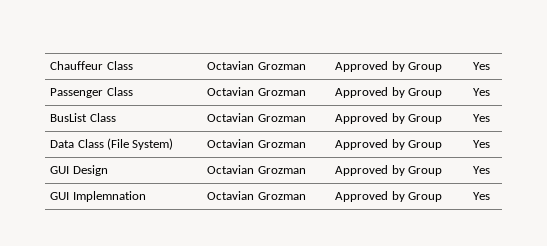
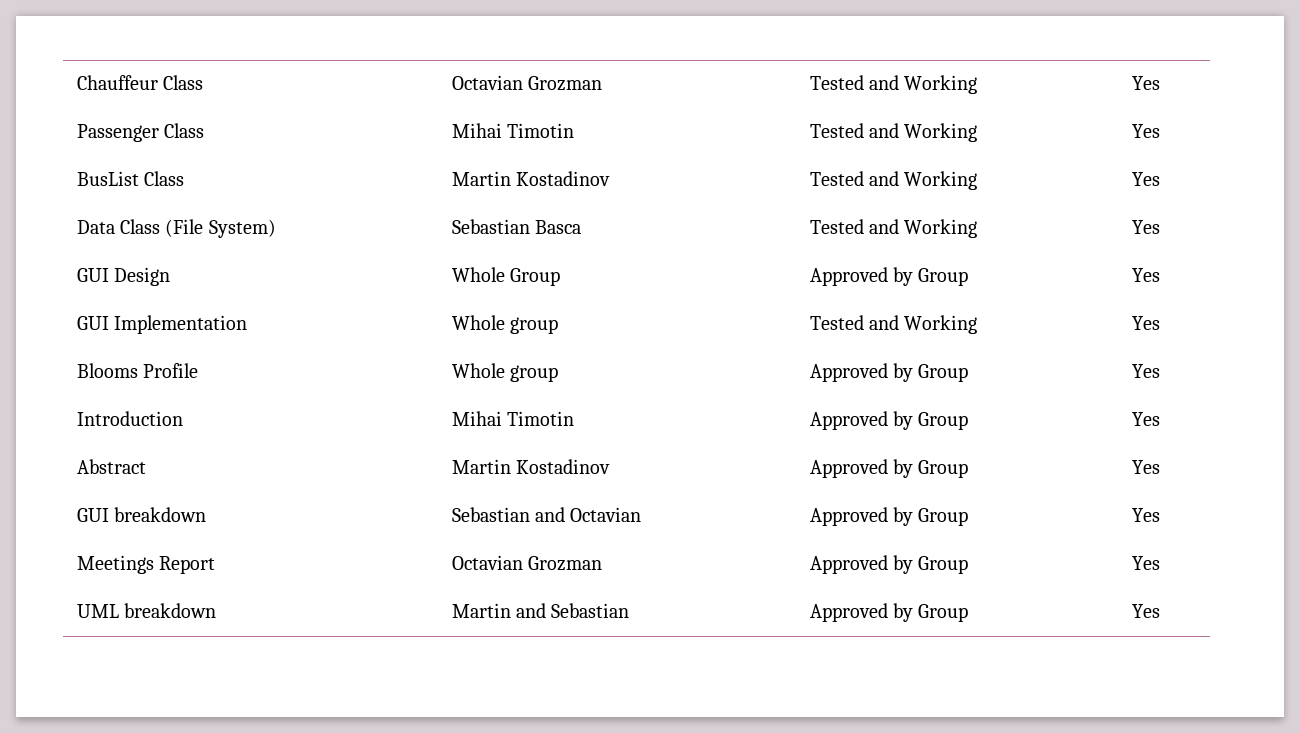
[335,61,443,72] [473,62,491,70] [50,87,133,98] [207,87,306,96] [335,87,443,98] [473,88,491,96] [50,113,116,122] [207,113,306,122] [335,113,443,124] [473,114,491,122] [50,138,174,150] [207,139,306,148] [335,139,443,150] [473,140,491,148] [50,165,108,176] [207,165,306,174] [335,165,443,176] [473,166,491,174] [50,191,146,202] [207,191,306,200] [335,191,443,202] [473,192,491,200] | Approved by Group | Yes // Passenger Class | Octavian Grozman | Approved by Group | Yes // BusList Class | Octavian Grozman | Approved by Group | Yes // Data Class (File System) | Octavian Grozman | Approved by Group | Yes // GUI Design | Octavian Grozman | Approved by Group | Yes // GUI Implemnation | Octavian Grozman | Approved by Group | Yes -> [809,75,978,94] [1131,76,1160,90] [76,123,204,142] [451,123,574,138] [809,123,978,142] [1131,124,1160,138] [76,171,184,186] [451,171,610,186] [809,171,978,190] [1131,172,1160,186] [76,219,276,238] [451,219,581,234] [809,219,978,238] [1131,220,1160,234] [76,267,170,286] [451,267,560,286] [809,267,969,286] [1131,268,1160,282] [76,315,247,334] [451,315,558,334] [809,315,978,334] [1131,316,1160,330] [76,363,198,378] [451,363,558,382] [809,363,969,382] [1131,364,1160,378] [76,411,183,426] [451,411,574,426] [809,411,969,430] [1131,412,1160,426] [76,459,146,474] [451,459,610,474] [809,459,969,478] [1131,460,1160,474] [76,507,206,522] [451,507,642,522] [809,507,969,526] [1131,508,1160,522] [76,555,215,574] [451,555,602,571] [809,555,969,574] [1131,556,1160,570] [76,603,216,618] [451,603,630,618] [809,603,969,622] [1131,604,1160,618] | Tested and Working | Yes // Passenger Class | Mihai Timotin | Tested and Working | Yes // BusList Class | Martin Kostadinov | Tested and Working | Yes // Data Class (File System) | Sebastian Basca | Tested and Working | Yes // GUI Design | Whole Group | Approved by Group | Yes // GUI Implementation | Whole group | Tested and Working | Yes // Blooms Profile | Whole group | Approved by Group | Yes // Introduction | Mihai Timotin | Approved by Group | Yes // Abstract | Martin Kostadinov | Approved by Group | Yes // GUI breakdown | Sebastian and Octavian | Approved by Group | Yes // Meetings Report | Octavian Grozman | Approved by Group | Yes // UML breakdown | Martin and Sebastian | Approved by Group | Yes

